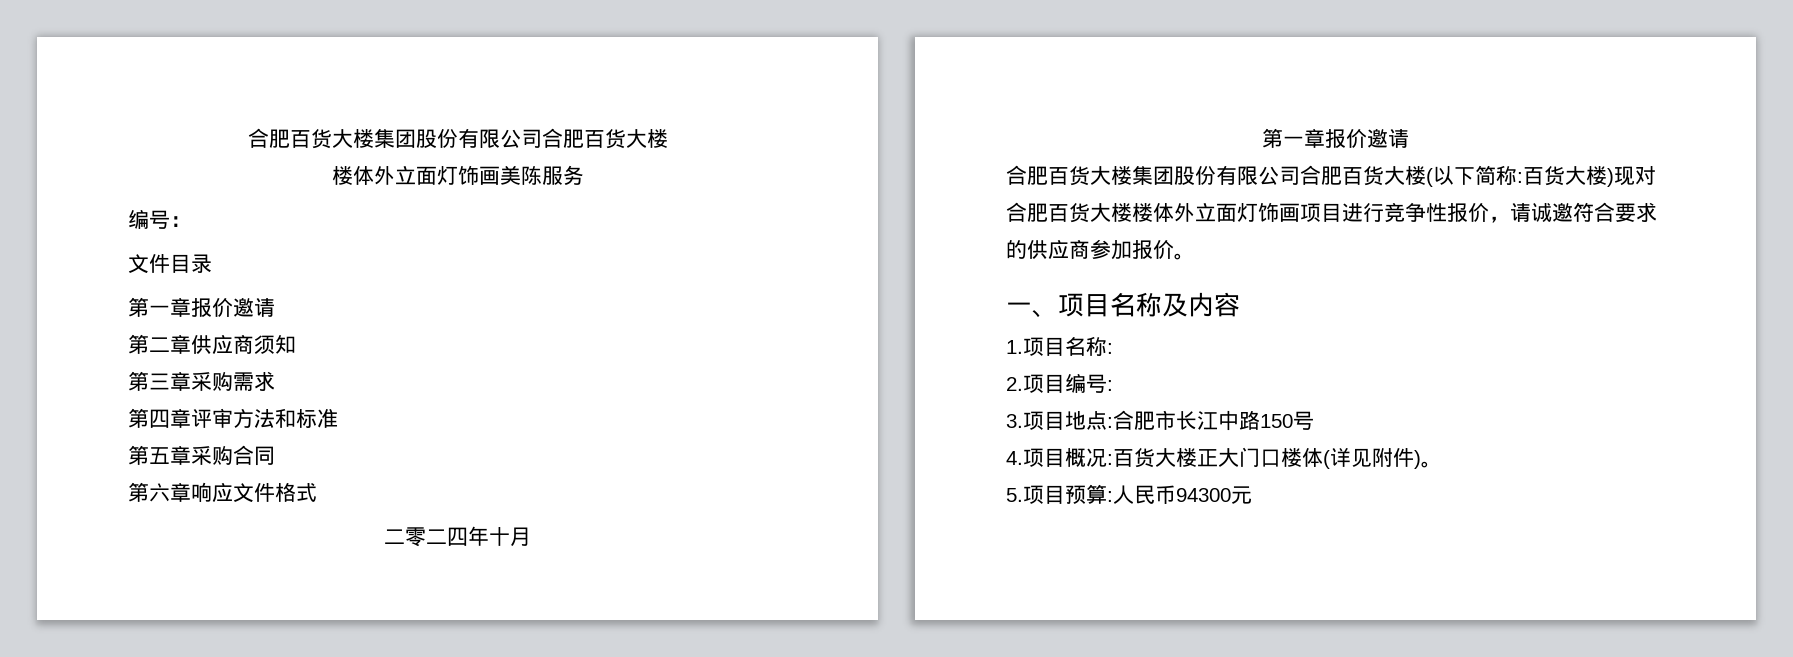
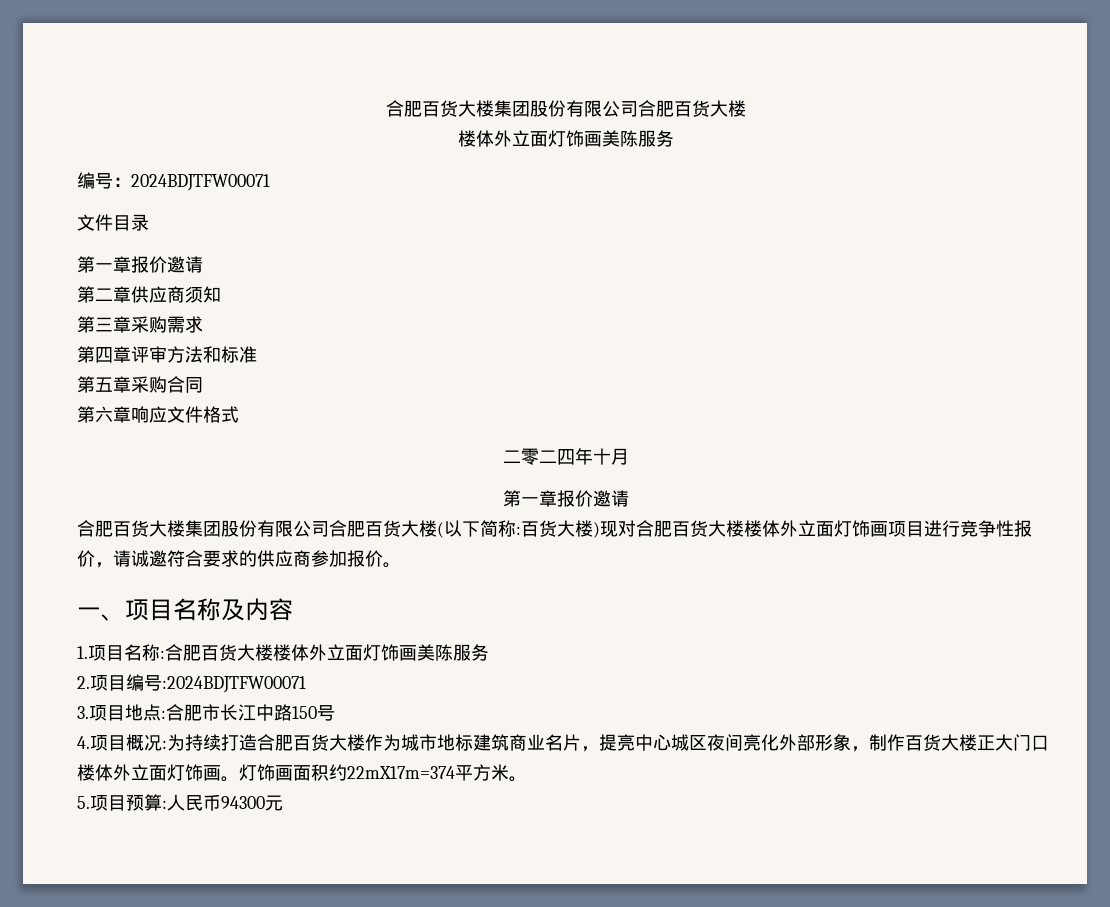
(191, 221) none -> [131,174,270,191] 2024BDJTFW00071
(1113, 348) none -> [165,644,489,661] 合肥百货大楼楼体外立面灯饰画美陈服务
[1107,380,1113,391] : -> [162,676,306,693] :2024BDJTFW00071
(1113, 459) none -> [167,734,905,752] 为持续打造合肥百货大楼作为城市地标建筑商业名片，提亮中心城区夜间亮化外部形象，制作
[1323,447,1421,469] (详见附件) -> [113,764,509,782] 外立面灯饰画。灯饰画面积约22mX17m=374平方米

